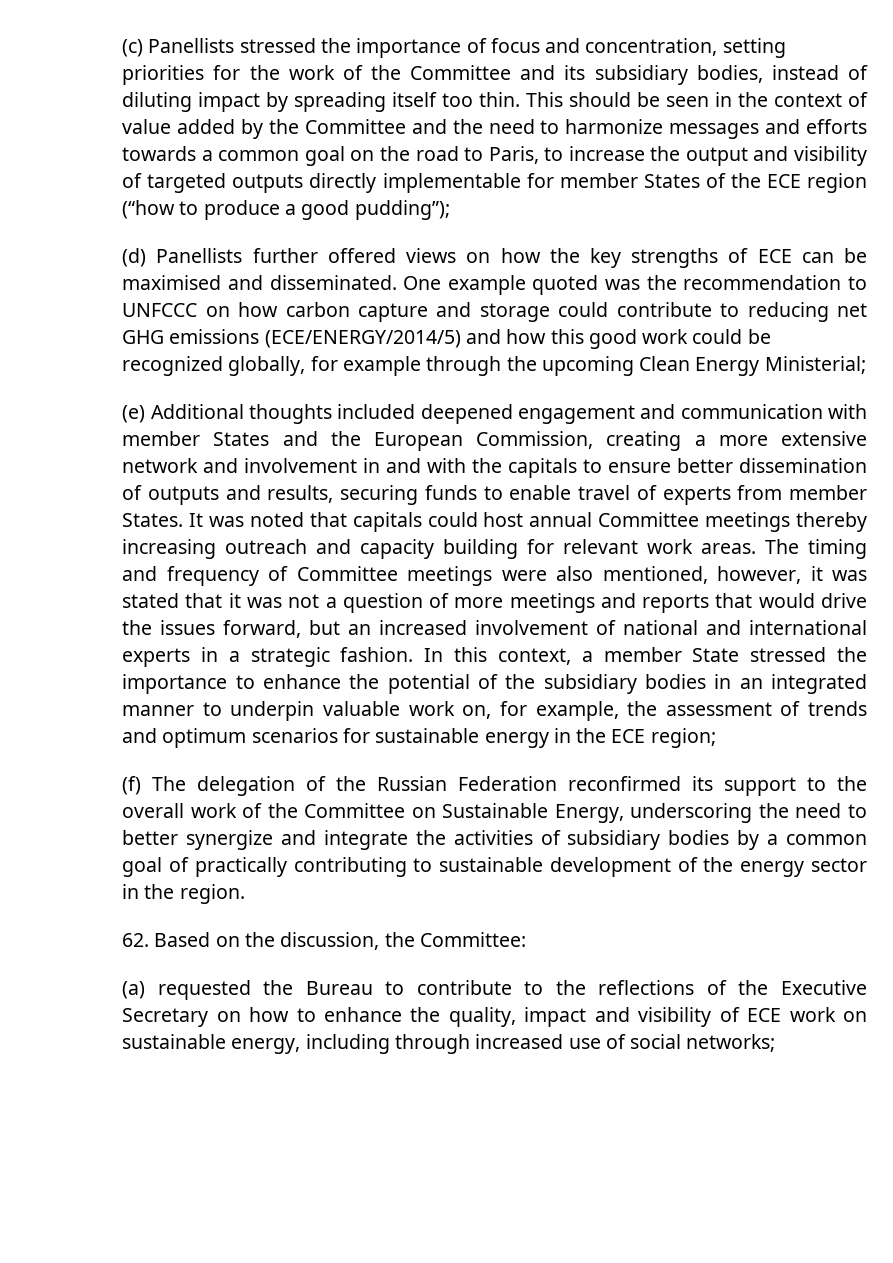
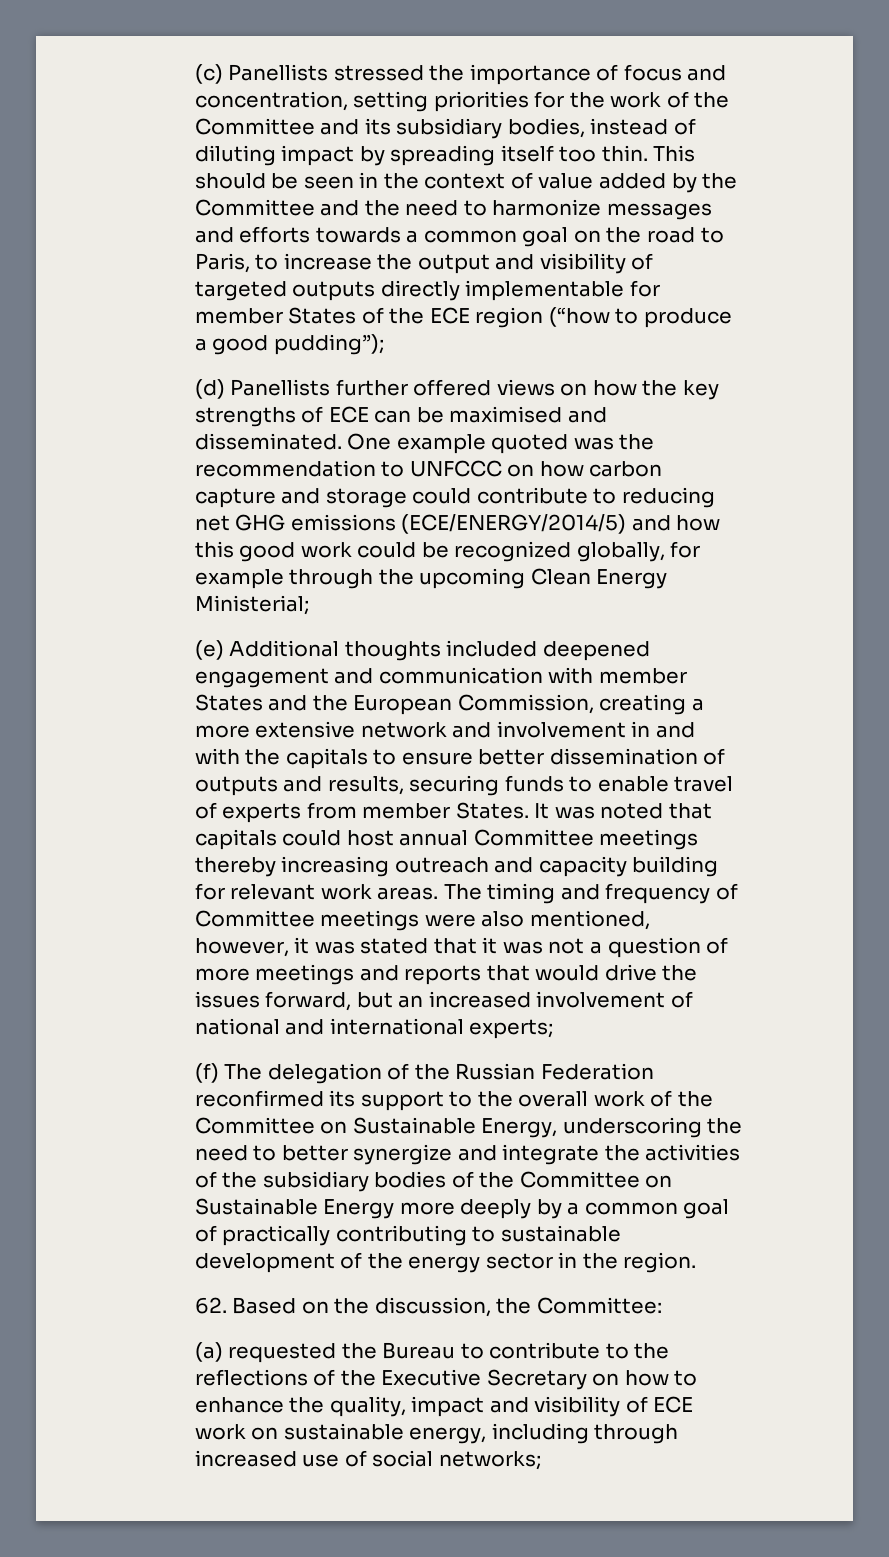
[122,647,868,667] [122,674,867,694] [122,701,867,721] [122,728,716,748] experts in a strategic fashion. In this context, a member State stressed the importance to enhance the potential of the subsidiary bodies in an integrated manner to underpin valuable work on, for example, the assessment of trends and optimum scenarios for sustainable energy in the ECE region; -> [469,1019,554,1039] experts;
[567,830,730,850] subsidiary bodies -> [222,1171,673,1192] [194,1198,532,1219] the subsidiary bodies of the Committee on Sustainable Energy more deeply

